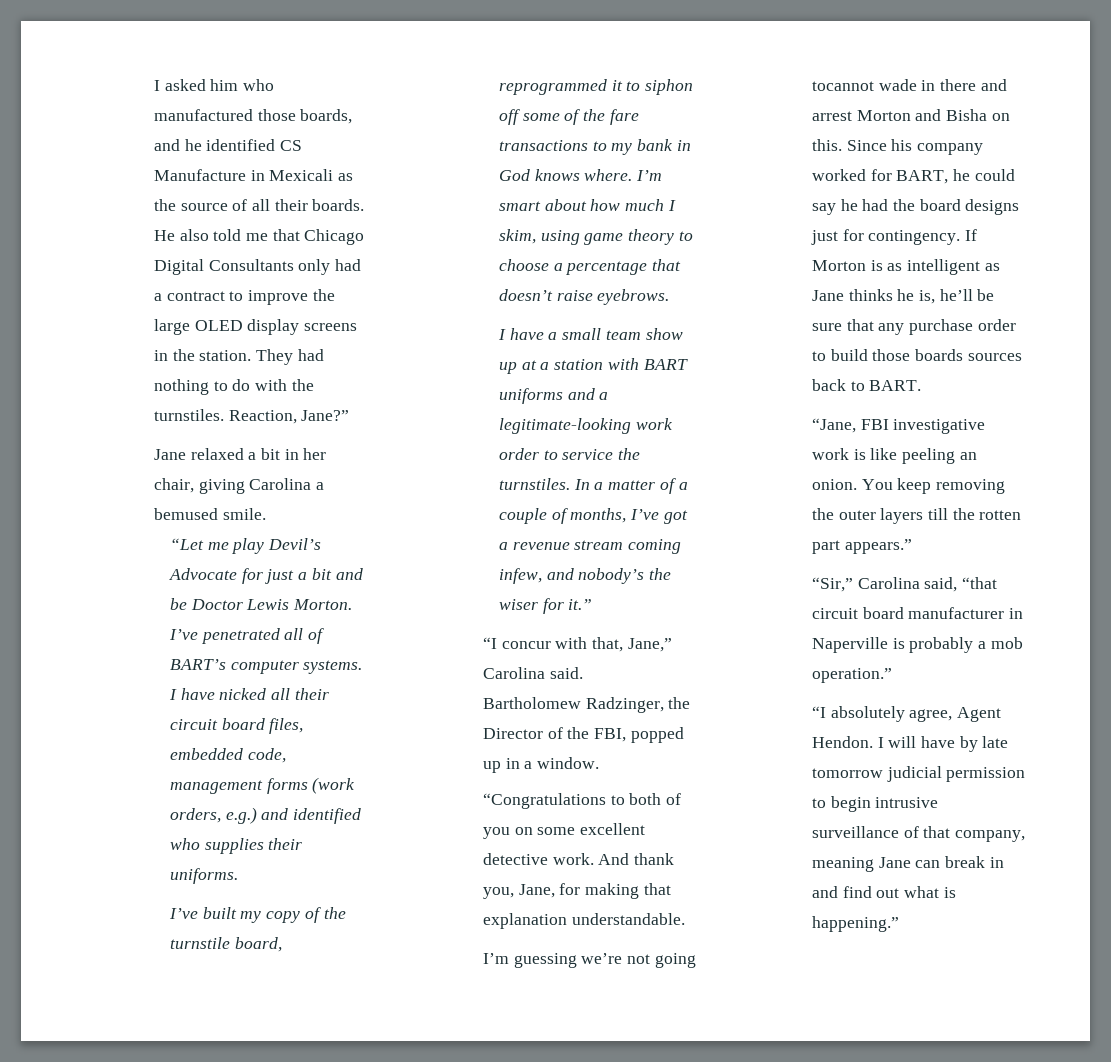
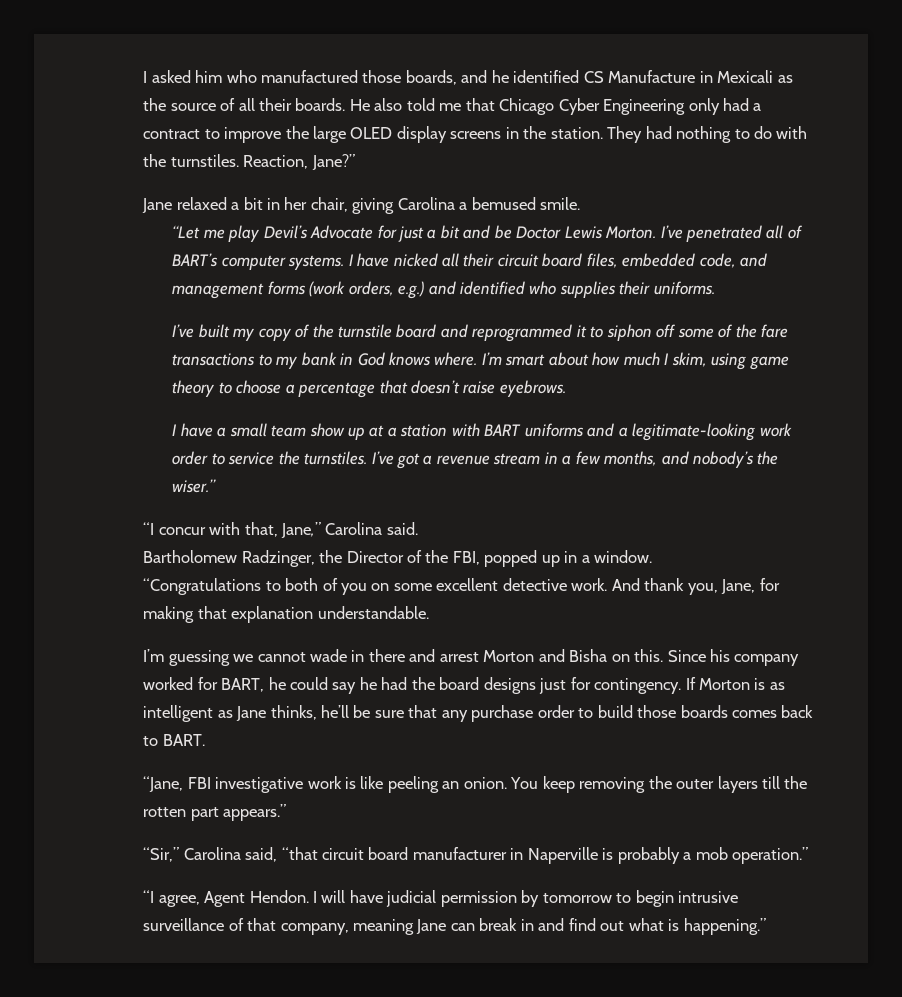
[153,259,294,275] Digital Consultants -> [558,98,686,115] Cyber Engineering
(286, 755) none -> [740,253,768,267] and
[234,937,282,952] board, -> [396,324,468,338] board and
[573,478,688,494] [498,508,627,524] In a matter of a couple of months, -> (368, 458) none
[628,539,682,554] [498,568,672,584] [498,598,593,614] coming infew, and nobody’s the wiser for it.” -> [544,451,779,468] [172,479,217,493] in a few months, and nobody’s the wiser.”
[581,953,696,968] [811,81,874,91] we’re not going tocannot -> [233,652,306,662] we cannot
[848,289,935,304] thinks he is, -> [270,705,317,720] thinks,
[967,353,1022,361] sources -> [731,710,777,718] comes
[830,706,905,722] absolutely -> (155, 896) none
[959,736,1009,752] [811,766,1026,782] by late tomorrow judicial permission -> [386,890,612,907] judicial permission by tomorrow

